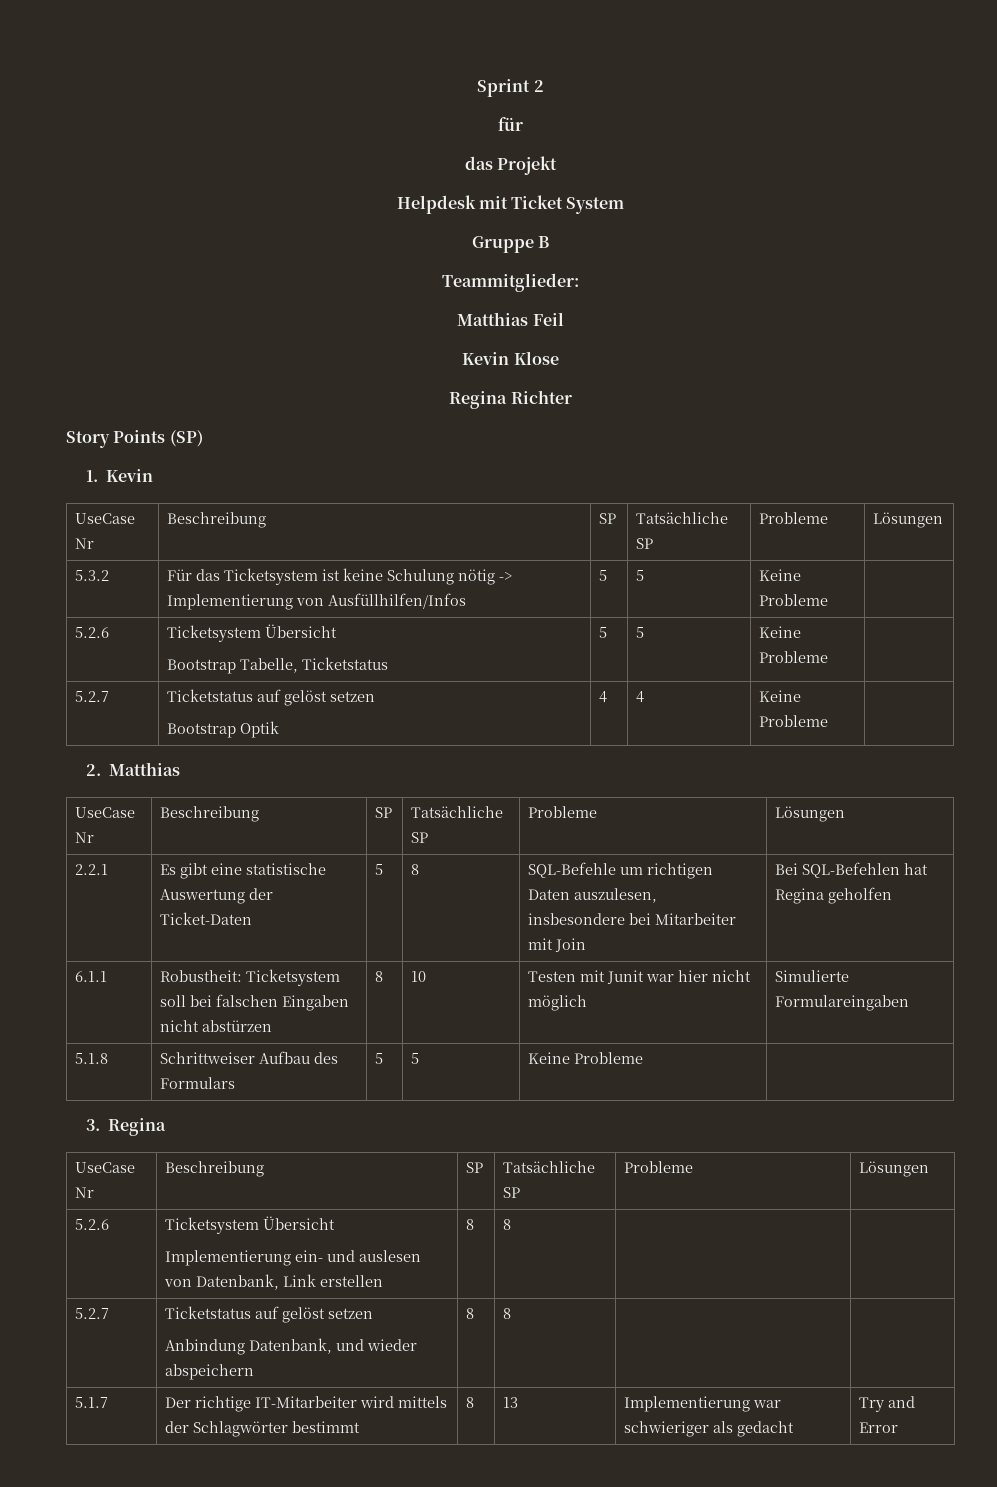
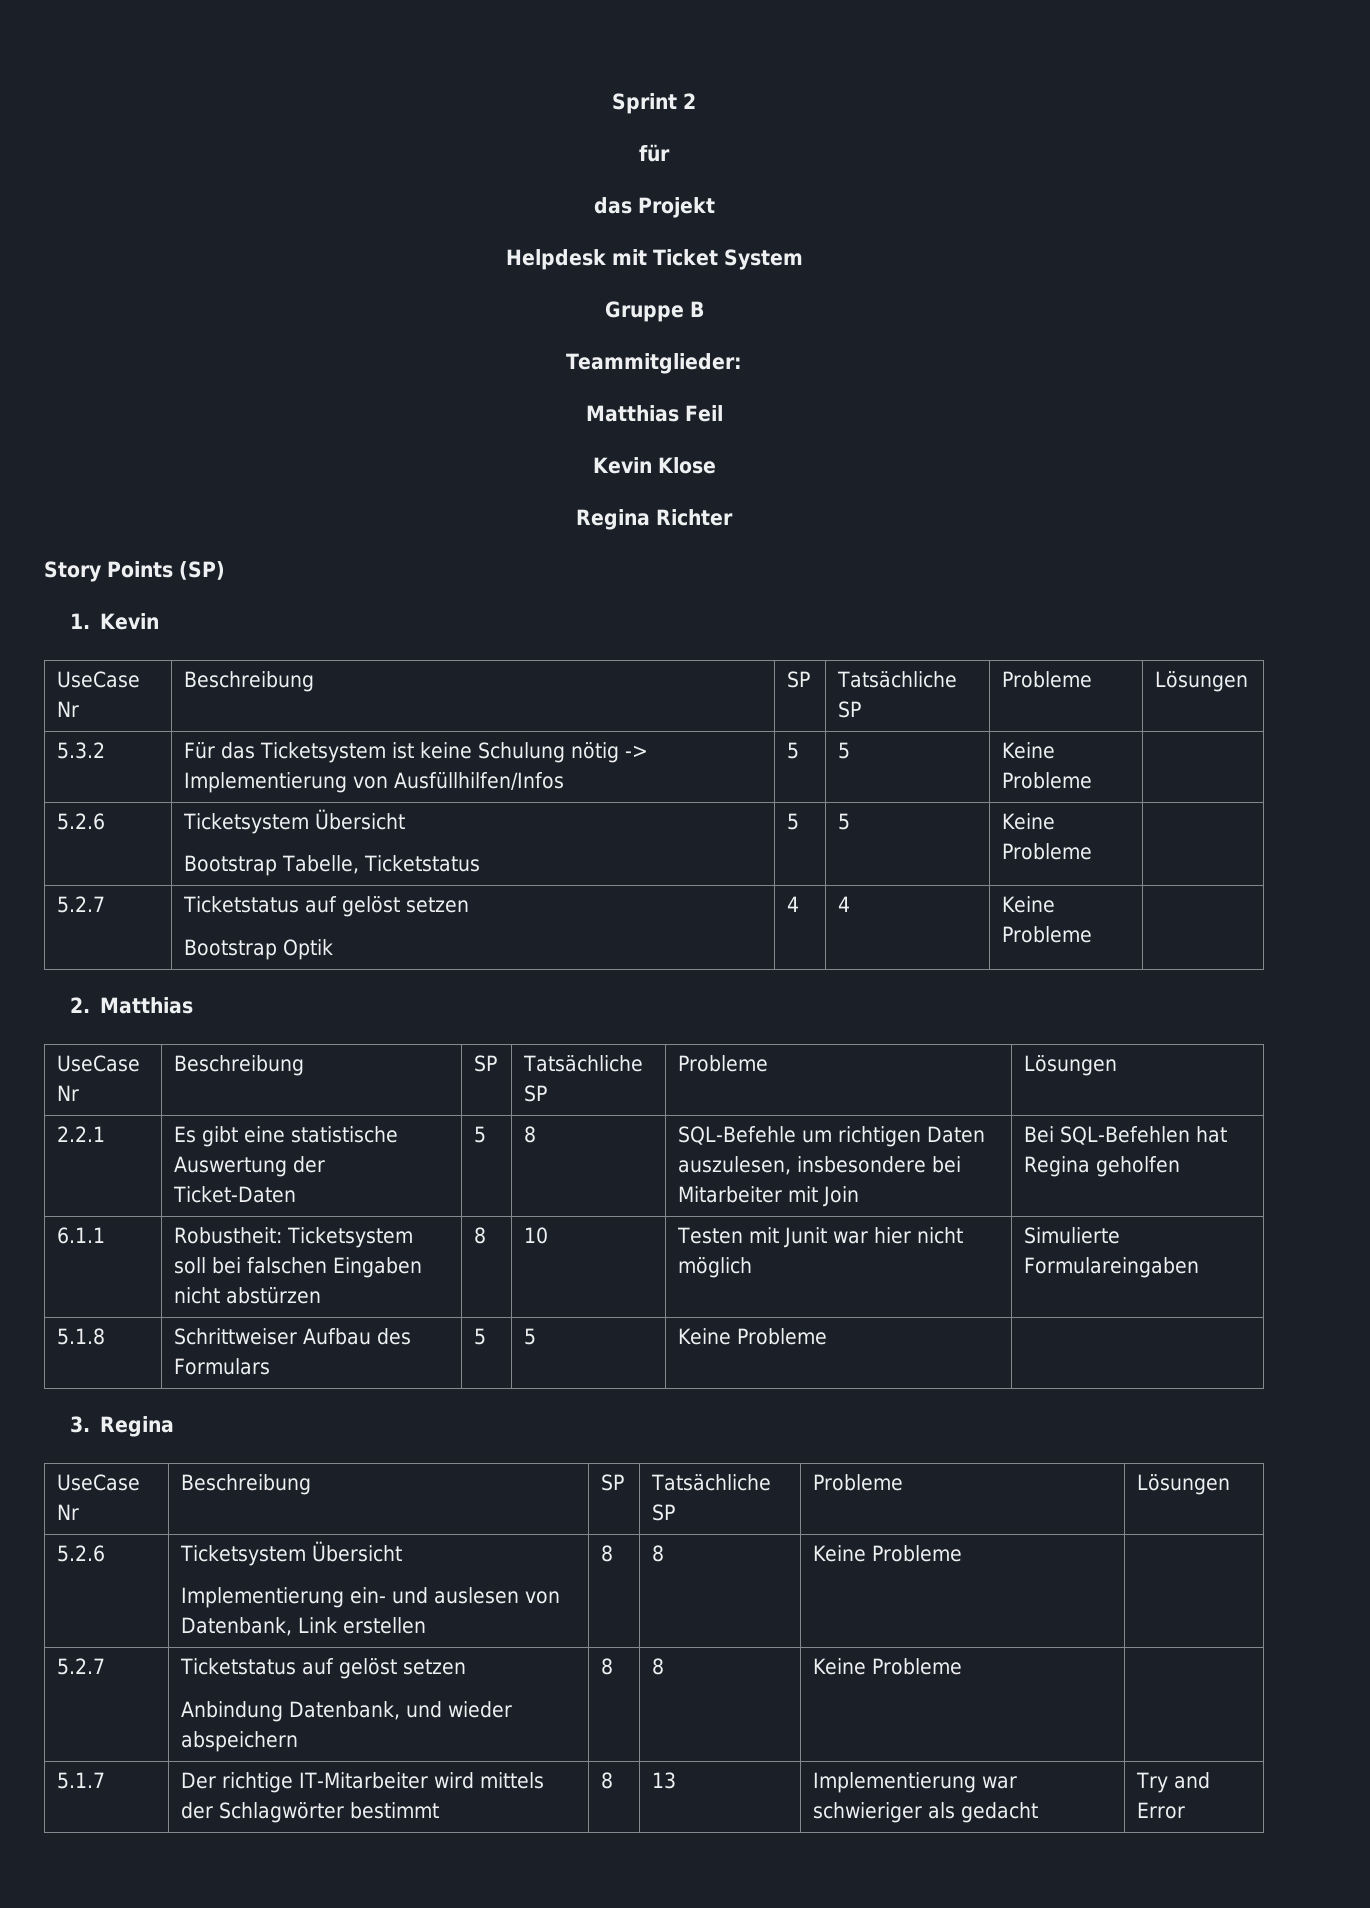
(512, 1224) none -> [813,1545,963,1562] Keine Probleme
(512, 1313) none -> [813,1658,963,1675] Keine Probleme

